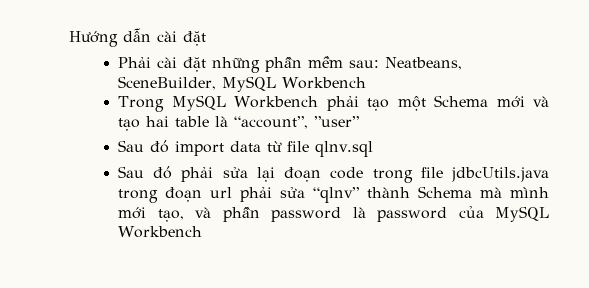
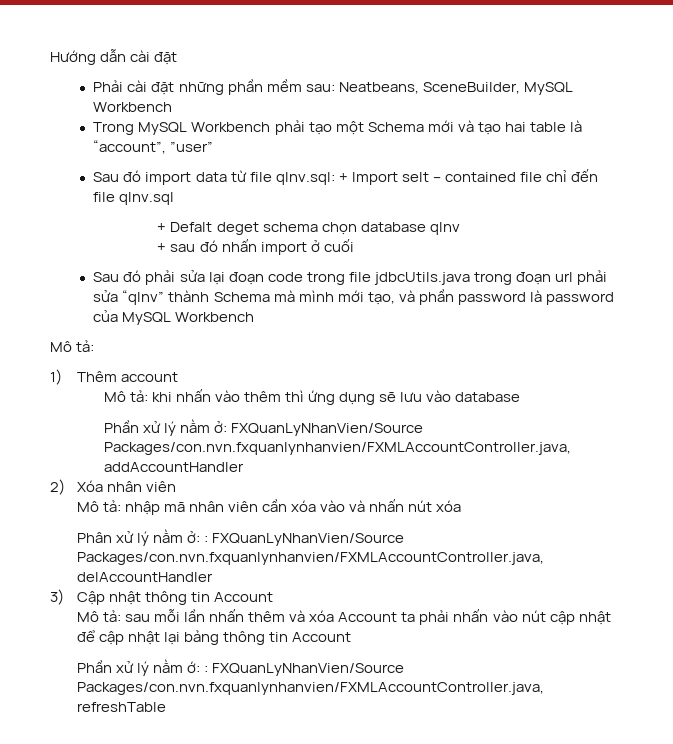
[315,141,374,157] qlnv.sql -> [275,169,599,185] [93,192,175,205] [157,222,460,235] [157,239,354,255] qlnv.sql: + Import selt – contained file chỉ đến file qlnv.sql // + Defalt deget schema chọn database qlnv // + sau đó nhấn import ở cuối
(203, 232) none -> [50,340,95,352] [50,369,178,385] [103,389,521,405] [103,419,423,436] [103,442,571,455] [103,462,244,472] [50,479,176,495] [76,499,462,515] [76,529,405,546] [76,552,544,565] [76,572,213,582] [50,589,274,605] [76,609,611,625] [76,630,352,645] [76,659,405,676] [76,682,544,695] [76,702,166,712] // Mô tả: // 1) Thêm account // Mô tả: khi nhấn vào thêm thì ứng dụng sẽ lưu vào database // Phần xử lý nằm ở: FXQuanLyNhanVien/Source Packages/con.nvn.fxquanlynhanvien/FXMLAccountController.java, addAccountHandler // 2) Xóa nhân viên // Mô tả: nhập mã nhân viên cần xóa vào và nhấn nút xóa // Phân xử lý nằm ở: : FXQuanLyNhanVien/Source Packages/con.nvn.fxquanlynhanvien/FXMLAccountController.java, delAccountHandler // 3) Cập nhật thông tin Account // Mô tả: sau mỗi lần nhấn thêm và xóa Account ta phải nhấn vào nút cập nhật để cập nhật lại bảng thông tin Account // Phần xử lý nằm ớ: : FXQuanLyNhanVien/Source Packages/con.nvn.fxquanlynhanvien/FXMLAccountController.java, refreshTable

